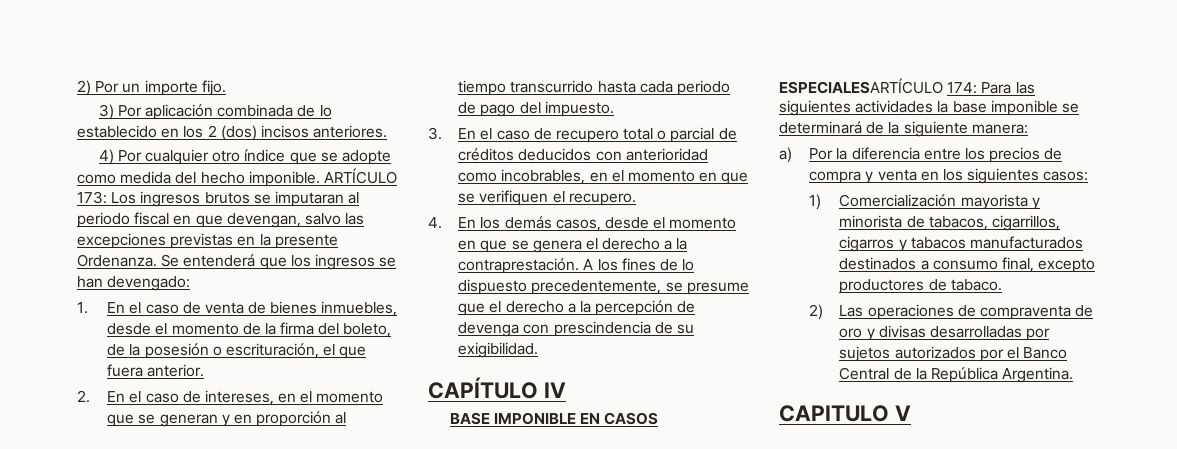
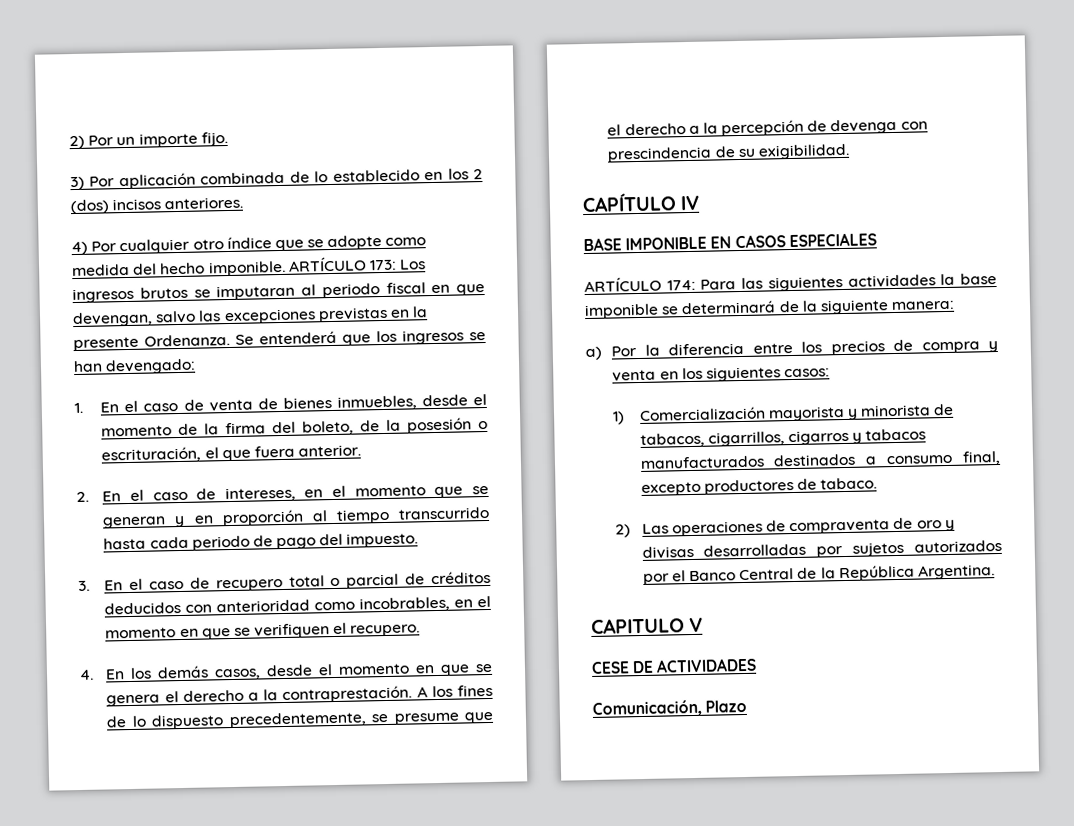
[779,78,943,94] ESPECIALESARTÍCULO -> [788,232,877,248] [584,276,662,293] ESPECIALES // ARTÍCULO
(911, 413) none -> [591,657,758,674] [592,699,748,717] // CESE DE ACTIVIDADES // Comunicación, Plazo

